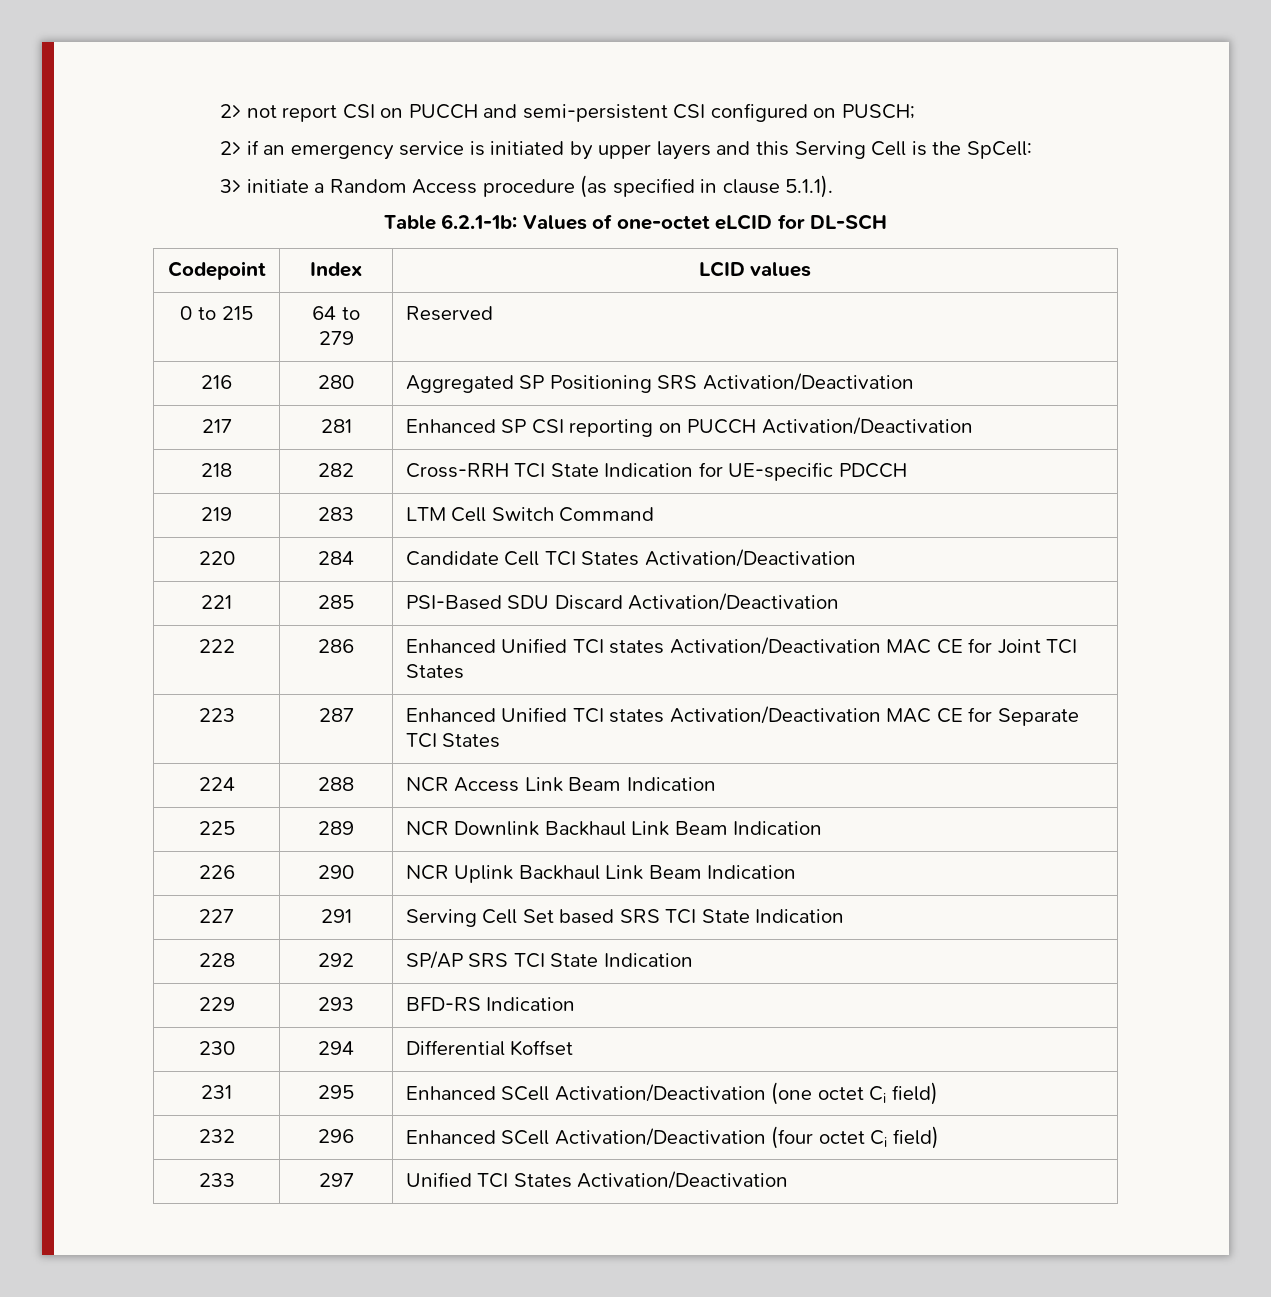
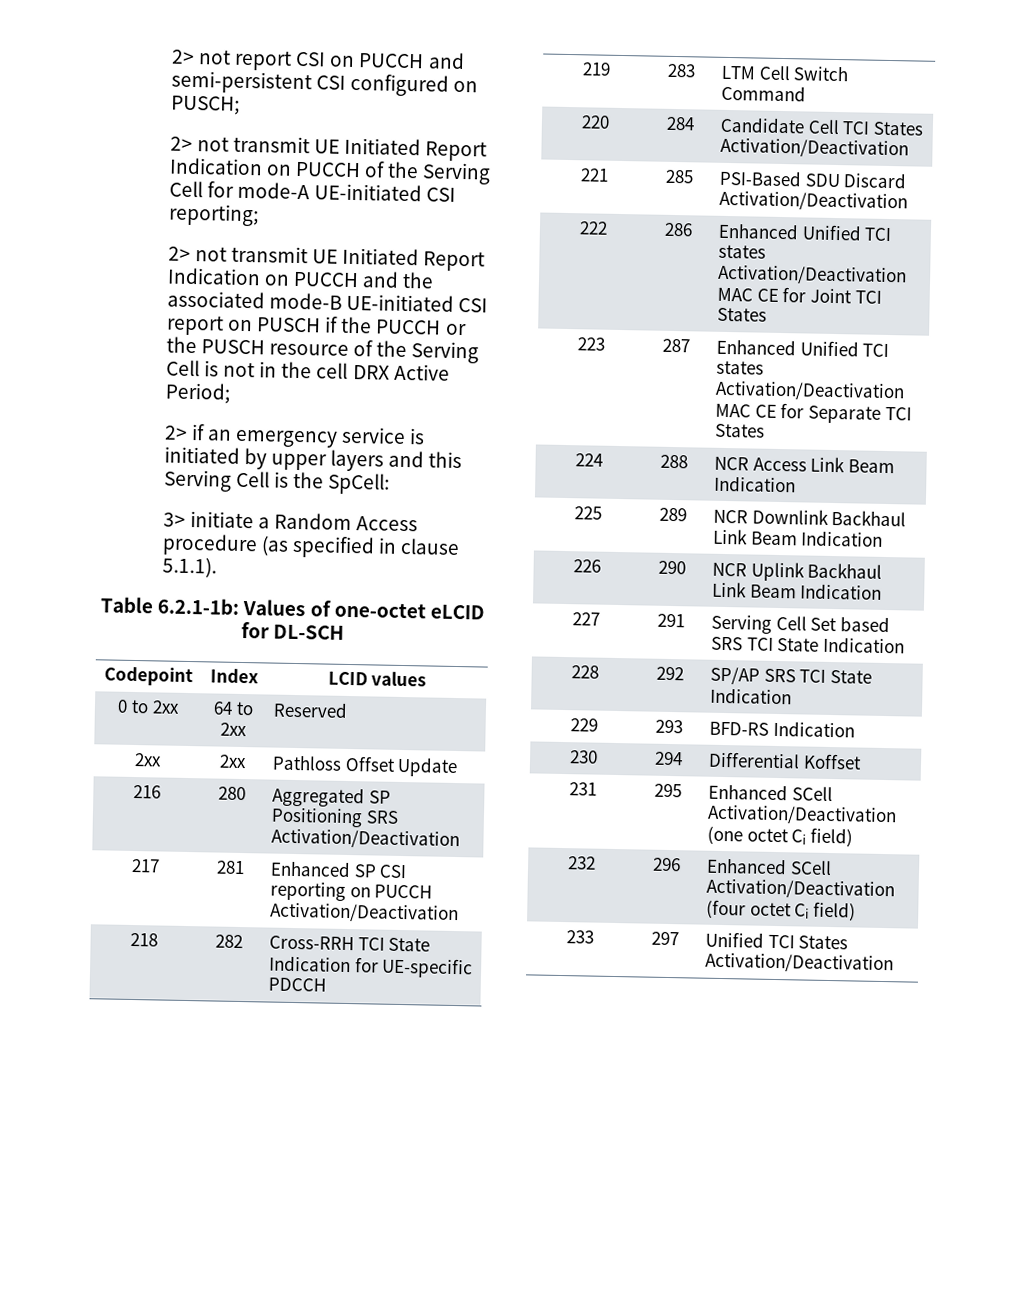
(916, 111) none -> [169,135,488,162] [168,157,492,185] [168,180,457,202] [167,203,259,227] [167,245,486,272] [166,267,435,289] [166,290,489,313] [165,315,467,336] [165,336,480,364] [165,359,450,381] [164,382,231,404] // 2> not transmit UE Initiated Report Indication on PUCCH of the Serving Cell for mode-A UE-initiated CSI reporting; // 2> not transmit UE Initiated Report Indication on PUCCH and the associated mode-B UE-initiated CSI report on PUSCH if the PUCCH or the PUSCH resource of the Serving Cell is not in the cell DRX Active Period;
[221,306,253,320] 215 -> [151,700,180,714] 2xx
[318,331,354,345] 279 -> [220,722,247,737] 2xx
(493, 313) none -> [133,752,162,767] [219,754,247,769] [272,754,459,778] // 2xx | 2xx | Pathloss Offset Update

